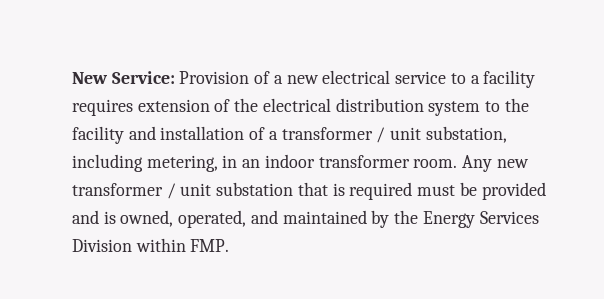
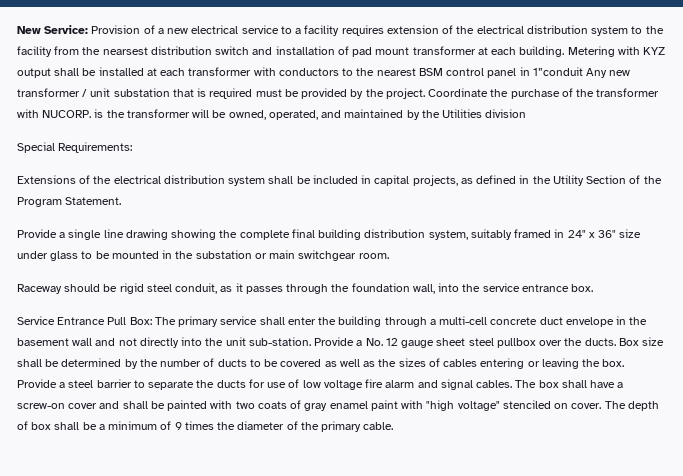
[128,126,507,143] [72,154,458,172] and installation of a transformer / unit substation, including metering, in an indoor transformer room. -> [54,46,666,57] [17,67,583,78] from the nearsest distribution switch and installation of pad mount transformer at each building. Metering with KYZ output shall be installed at each transformer with conductors to the nearest BSM control panel in 1”conduit
[72,210,116,224] and is -> [350,88,660,99] [17,109,227,118] by the project. Coordinate the purchase of the transformer with NUCORP. is the transformer will be
[422,211,539,228] [72,238,230,252] Energy Services Division within FMP. -> [442,109,527,118] [17,142,133,153] [17,175,662,186] [17,197,122,207] [17,229,642,240] [17,250,389,261] [17,283,594,294] [17,316,648,327] [17,337,665,348] [17,358,625,369] [17,379,624,390] [17,400,659,411] [17,421,394,432] Utilities division // Special Requirements: // Extensions of the electrical distribution system shall be included in capital projects, as defined in the Utility Section of the Program Statement. // Provide a single line drawing showing the complete final building distribution system, suitably framed in 24" x 36" size under glass to be mounted in the substation or main switchgear room. // Raceway should be rigid steel conduit, as it passes through the foundation wall, into the service entrance box. // Service Entrance Pull Box: The primary service shall enter the building through a multi-cell concrete duct envelope in the basement wall and not directly into the unit sub-station. Provide a No. 12 gauge sheet steel pullbox over the ducts. Box size shall be determined by the number of ducts to be covered as well as the sizes of cables entering or leaving the box. Provide a steel barrier to separate the ducts for use of low voltage fire alarm and signal cables. The box shall have a screw-on cover and shall be painted with two coats of gray enamel paint with "high voltage" stenciled on cover. The depth of box shall be a minimum of 9 times the diameter of the primary cable.

